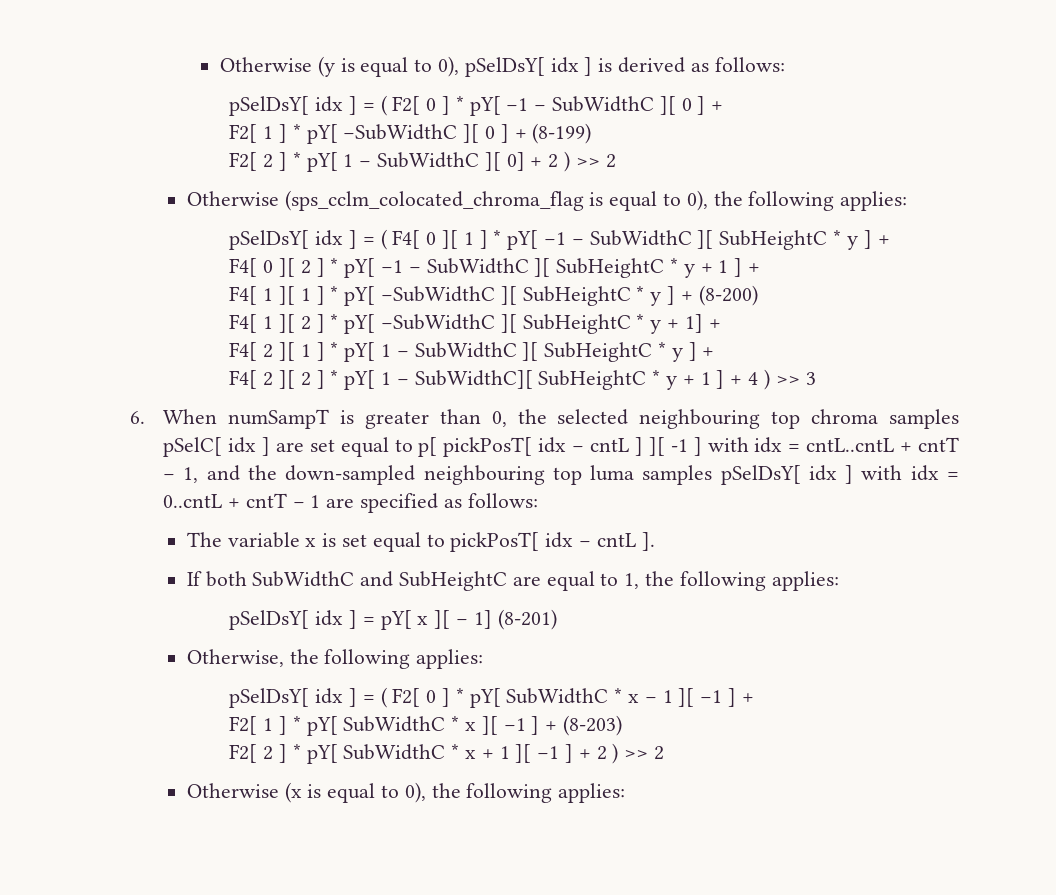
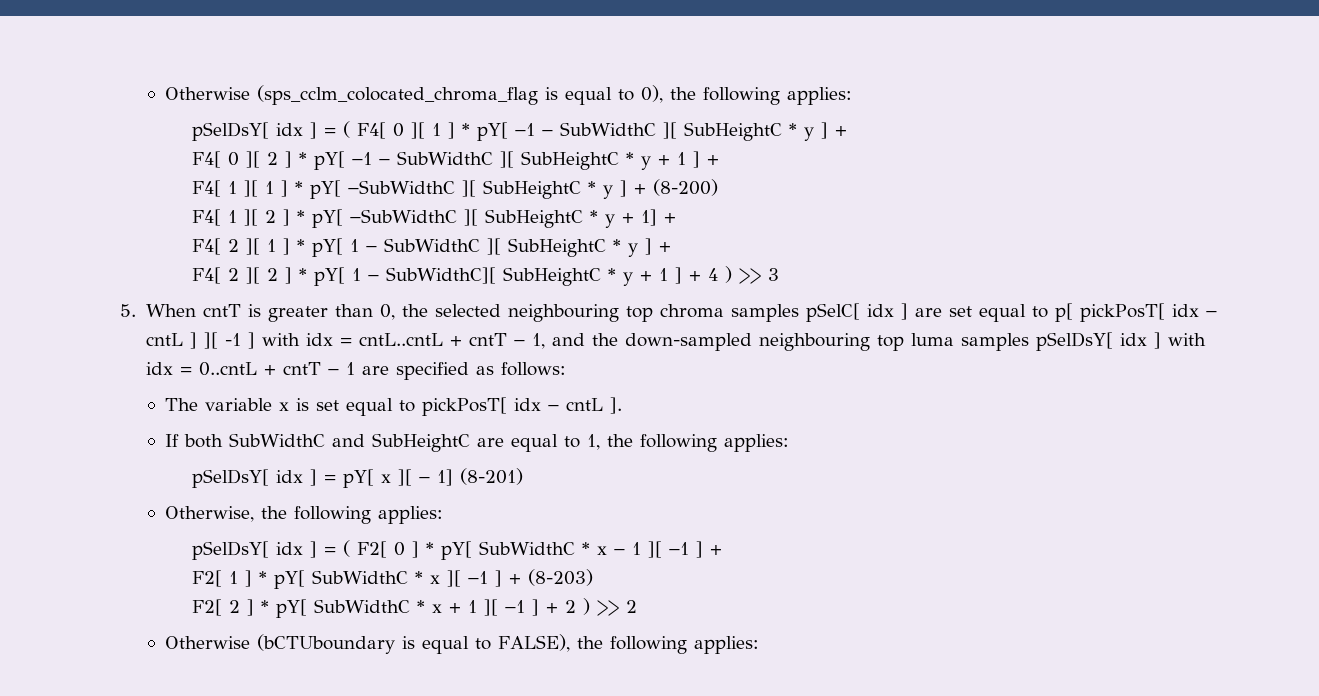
[219,56,785,77] [229,95,724,116] [229,123,592,144] [229,151,616,172] [186,191,279,206] Otherwise (y is equal to 0), pSelDsY[ idx ] is derived as follows: // pSelDsY[ idx ] = ( F2[ 0 ] * pY[ −1 − SubWidthC ][ 0 ] + // F2[ 1 ] * pY[ −SubWidthC ][ 0 ] + (8-199) // F2[ 2 ] * pY[ 1 − SubWidthC ][ 0] + 2 ) >> 2 // Otherwise -> [164,87,250,100] Otherwise
[130,409,330,429] 6. When numSampT -> [120,304,241,317] 5. When cntT
[284,782,426,803] (x is equal to 0), -> [256,634,570,654] (bCTUboundary is equal to FALSE),

